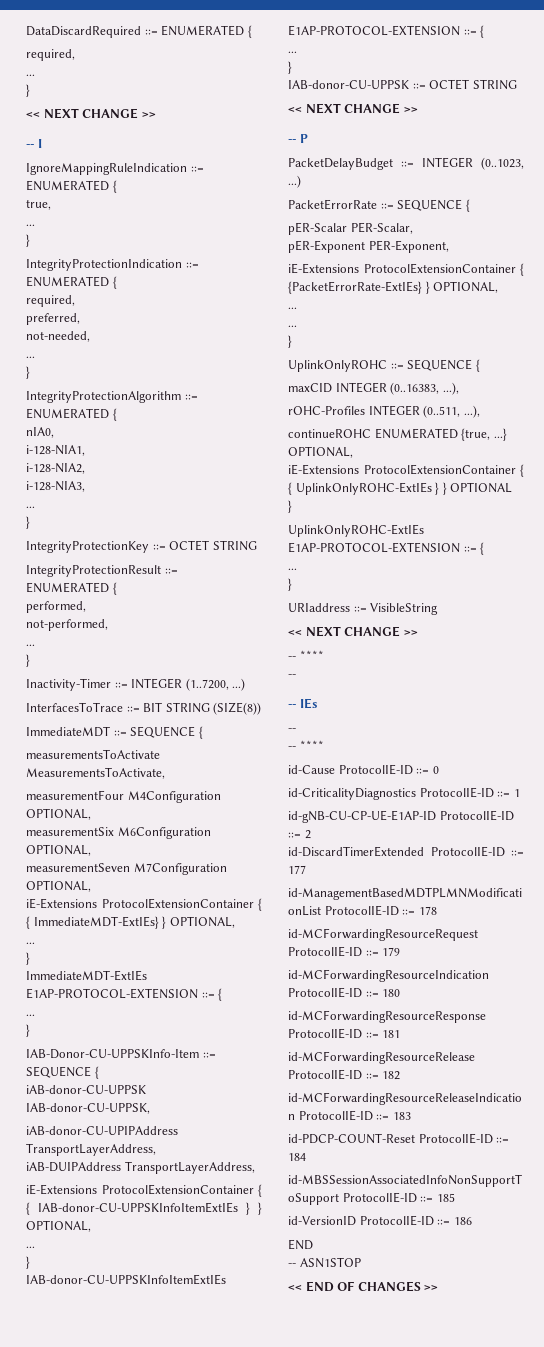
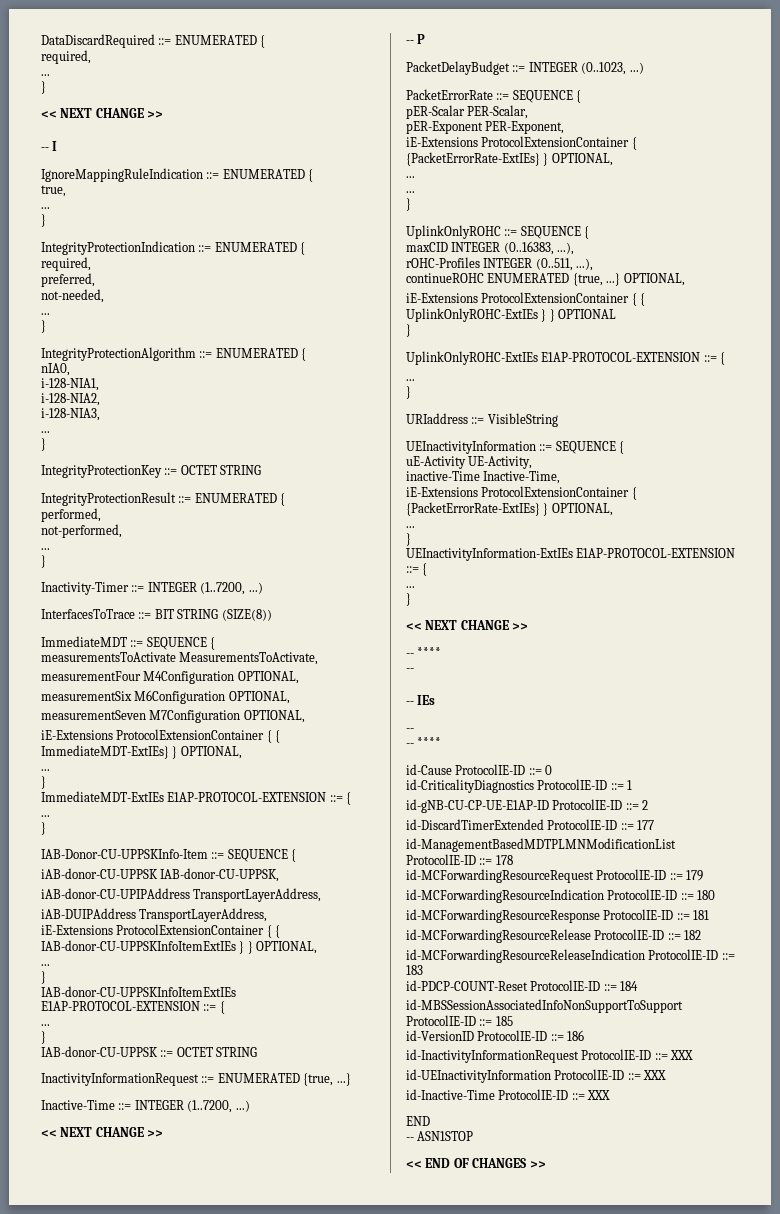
(517, 84) none -> [41,1073,351,1086] [41,1100,250,1113] // InactivityInformationRequest ::= ENUMERATED {true, ...} // Inactive-Time ::= INTEGER (1..7200, ...)
(439, 609) none -> [406,441,625,454] [406,456,533,469] [406,471,561,484] [406,486,637,500] [406,502,613,516] [406,526,415,528] [406,533,411,546] [406,548,736,561] [406,563,428,576] [406,586,415,588] [406,593,411,606] // UEInactivityInformation ::= SEQUENCE { // uE-Activity UE-Activity, // inactive-Time Inactive-Time, // iE-Extensions ProtocolExtensionContainer { {PacketErrorRate-ExtIEs} } OPTIONAL, // ... // } // UEInactivityInformation-ExtIEs E1AP-PROTOCOL-EXTENSION ::= { // ... // }
(472, 1221) none -> [406,1049,694,1063] [406,1069,667,1083] [406,1089,611,1100] // id-InactivityInformationRequest ProtocolIE-ID ::= XXX // id-UEInactivityInformation ProtocolIE-ID ::= XXX // id-Inactive-Time ProtocolIE-ID ::= XXX

